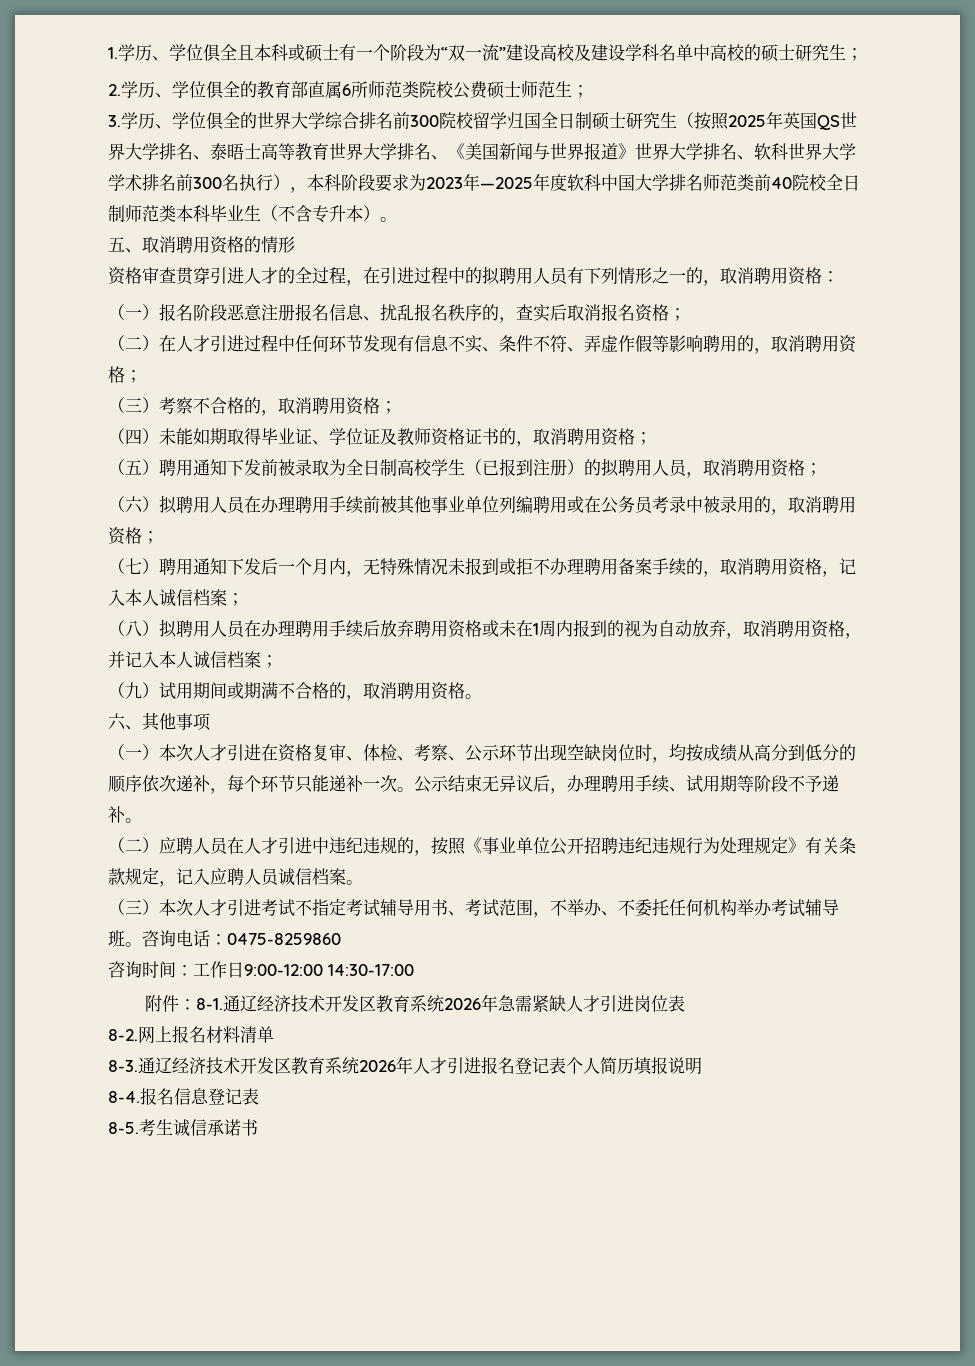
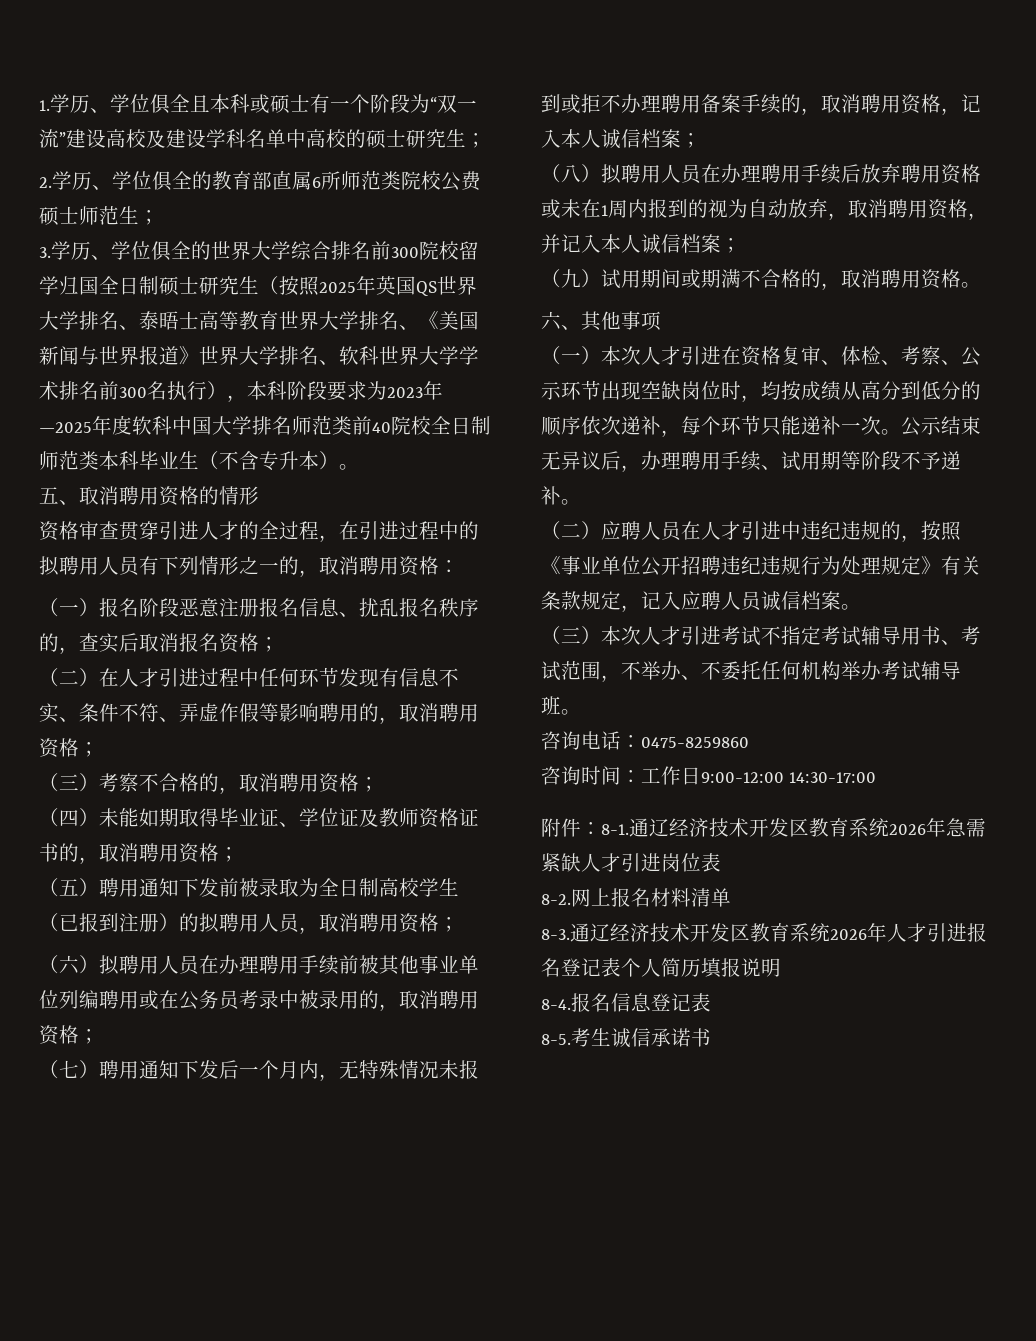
(142, 944) none -> (581, 712) //

